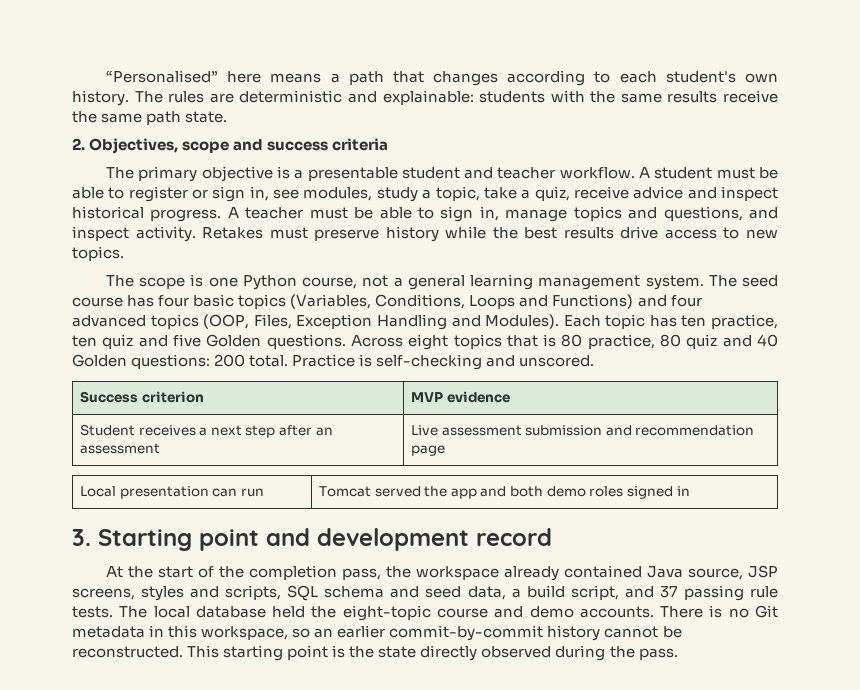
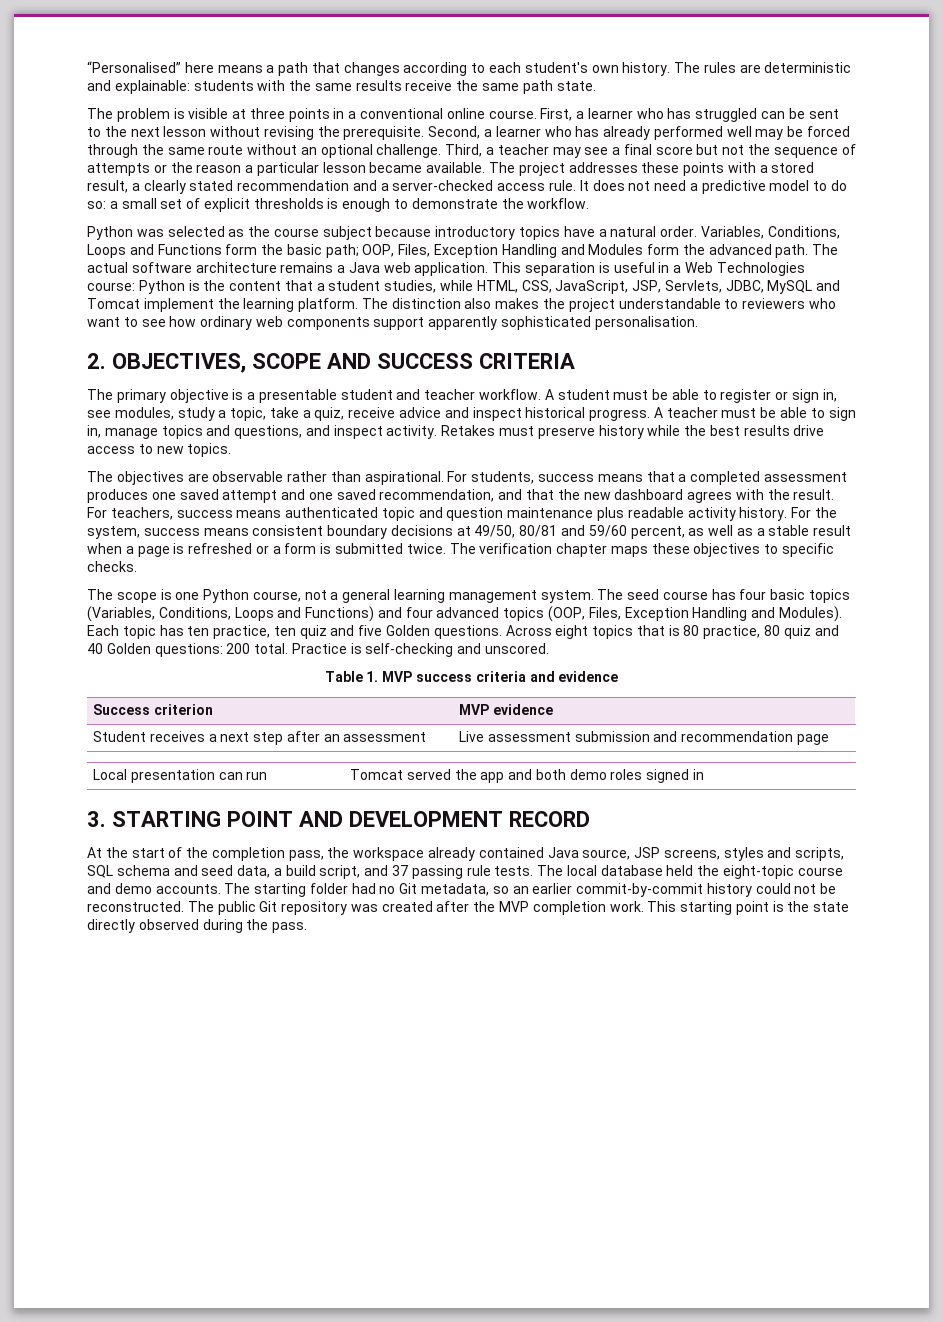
[72,138,389,154] 2. Objectives, scope and success criteria -> [87,108,839,122] [87,126,851,140] [87,144,856,158] [87,162,815,176] [87,180,848,194] [87,198,590,212] [87,226,840,240] [87,244,839,258] [87,262,805,276] [87,280,841,294] [87,298,836,312] [87,316,698,330] [87,353,575,373] The problem is visible at three points in a conventional online course. First, a learner who has struggled can be sent to the next lesson without revising the prerequisite. Second, a learner who has already performed well may be forced through the same route without an optional challenge. Third, a teacher may see a final score but not the sequence of attempts or the reason a particular lesson became available. The project addresses these points with a stored result, a clearly stated recommendation and a server-checked access rule. It does not need a predictive model to do so: a small set of explicit thresholds is enough to demonstrate the workflow. // Python was selected as the course subject because introductory topics have a natural order. Variables, Conditions, Loops and Functions form the basic path; OOP, Files, Exception Handling and Modules form the advanced path. The actual software architecture remains a Java web application. This separation is useful in a Web Technologies course: Python is the content that a student studies, while HTML, CSS, JavaScript, JSP, Servlets, JDBC, MySQL and Tomcat implement the learning platform. The distinction also makes the project understandable to reviewers who want to see how ordinary web components support apparently sophisticated personalisation. // 2. OBJECTIVES, SCOPE AND SUCCESS CRITERIA
(124, 253) none -> [87,471,847,485] [87,489,835,503] [87,507,837,521] [87,525,852,539] [87,543,835,557] [87,561,137,572] // The objectives are observable rather than aspirational. For students, success means that a completed assessment produces one saved attempt and one saved recommendation, and that the new dashboard agrees with the result. For teachers, success means authenticated topic and question maintenance plus readable activity history. For the system, success means consistent boundary decisions at 49/50, 80/81 and 59/60 percent, as well as a stable result when a page is refreshed or a form is submitted twice. The verification chapter maps these objectives to specific checks.
(595, 361) none -> [324,671,619,682] // Table 1. MVP success criteria and evidence
[98,528,552,551] Starting point and development record -> [111,811,590,827] STARTING POINT AND DEVELOPMENT RECORD
[660,605,779,618] [72,625,289,640] There is no Git metadata in this workspace, -> [224,883,490,897] The starting folder had no Git metadata,
[604,626,682,638] [72,646,183,658] cannot be reconstructed. -> [755,883,837,894] [87,901,644,915] could not be reconstructed. The public Git repository was created after the MVP completion work.

